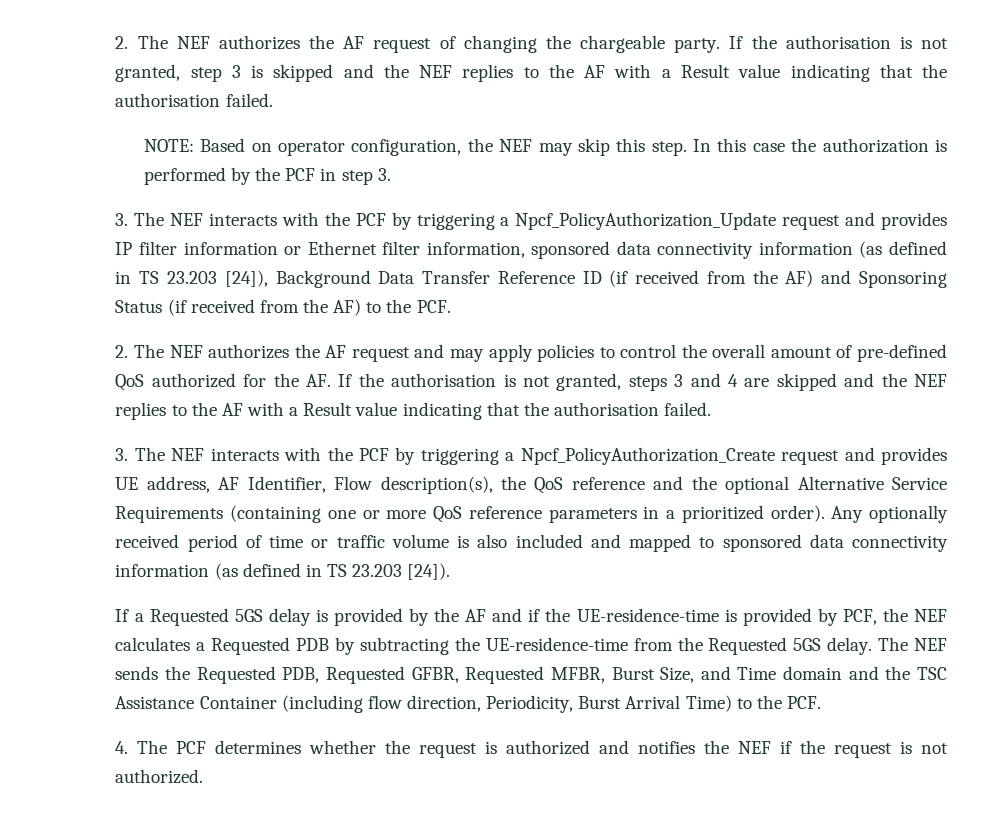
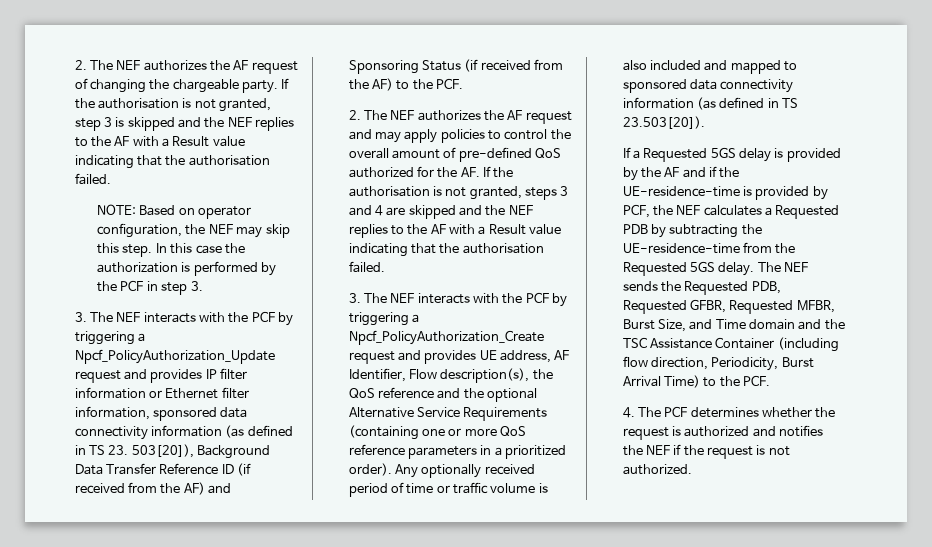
[167,270,268,287] 23.203 [24]), -> [108,444,194,458] 23. 503[20]),
[352,563,451,580] 23.203 [24]). -> [622,116,705,129] 23.503[20]).

